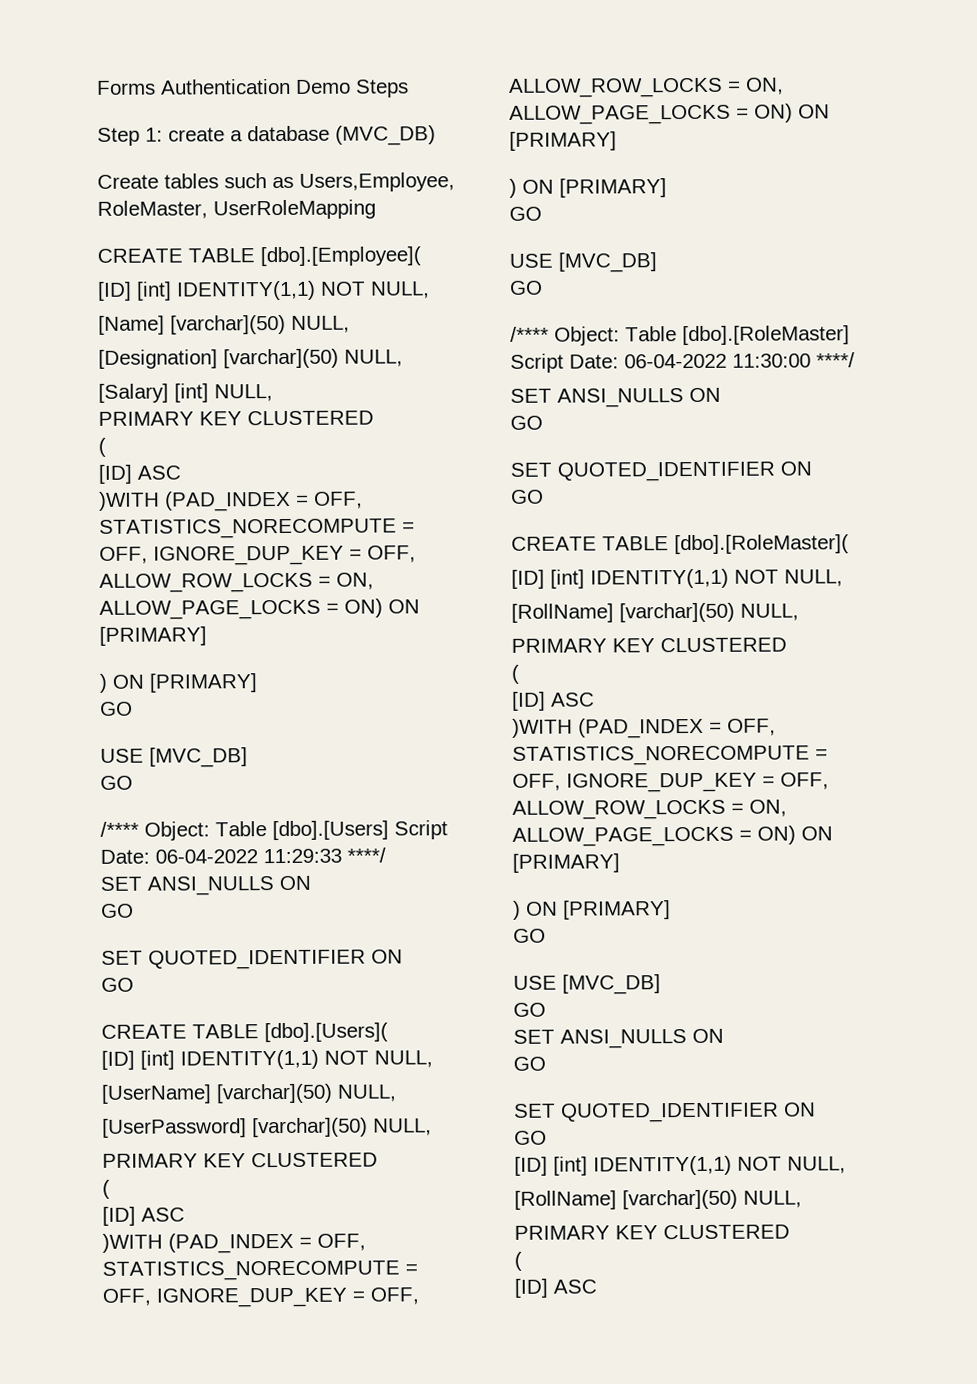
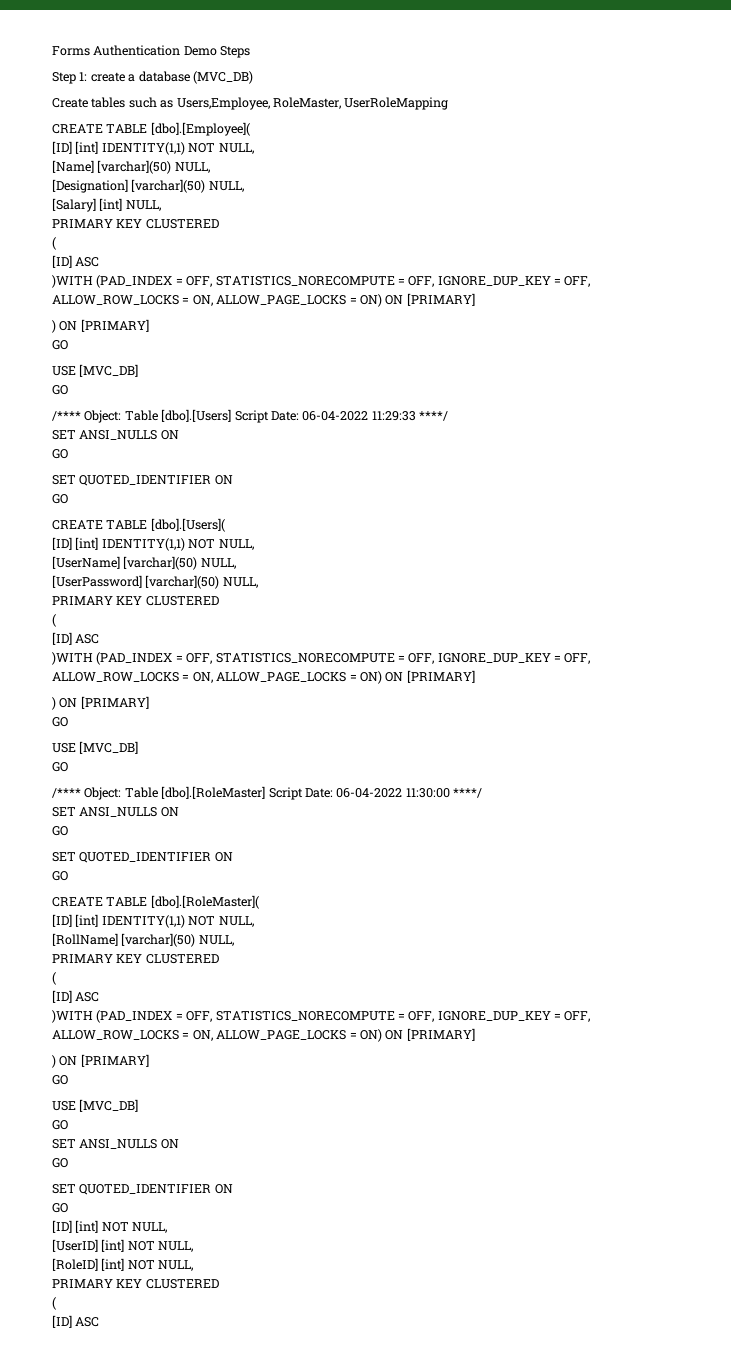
[593,1155,846,1176] [514,1189,738,1210] IDENTITY(1,1) NOT NULL, // [RollName] [varchar](50) -> [101,1222,168,1233] [52,1239,194,1252] [52,1258,155,1271] NOT NULL, // [UserID] [int] NOT NULL, // [RoleID] [int] NOT

